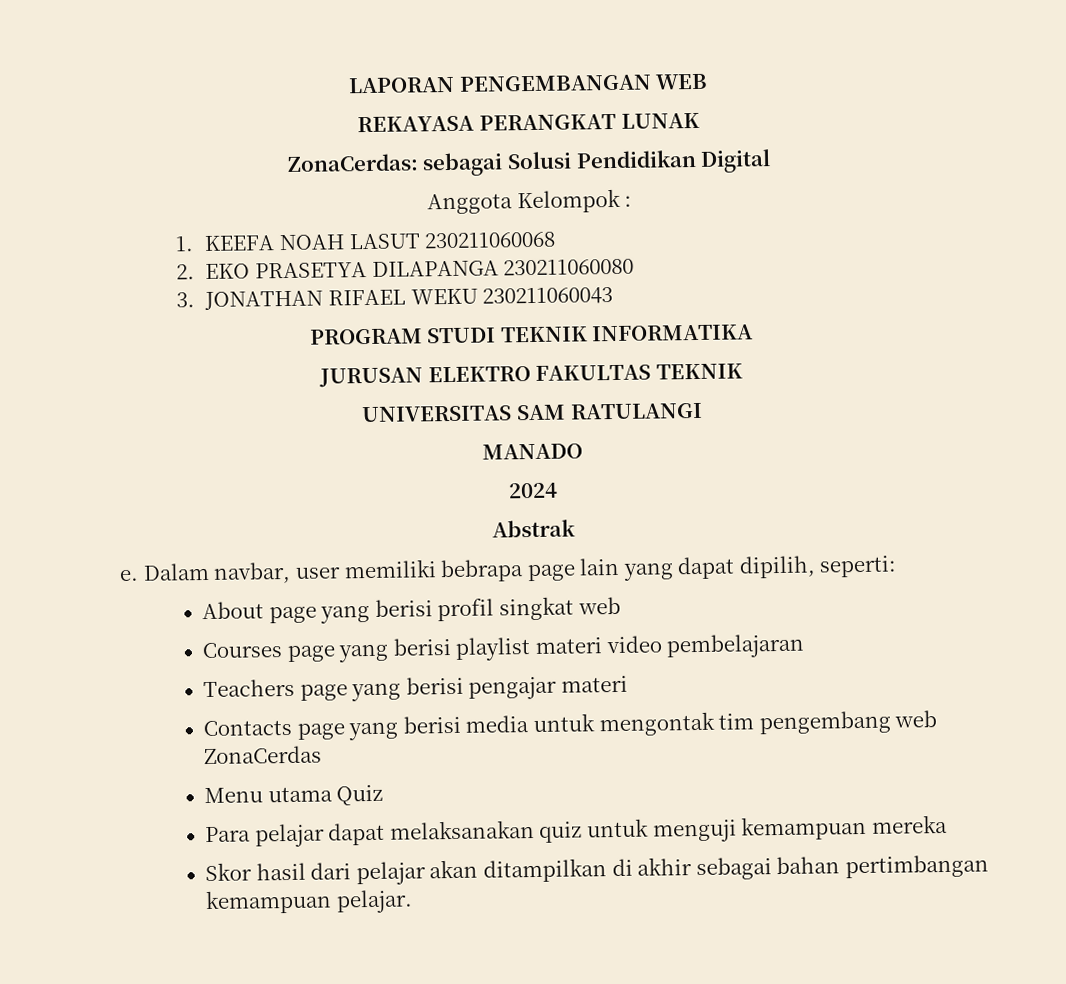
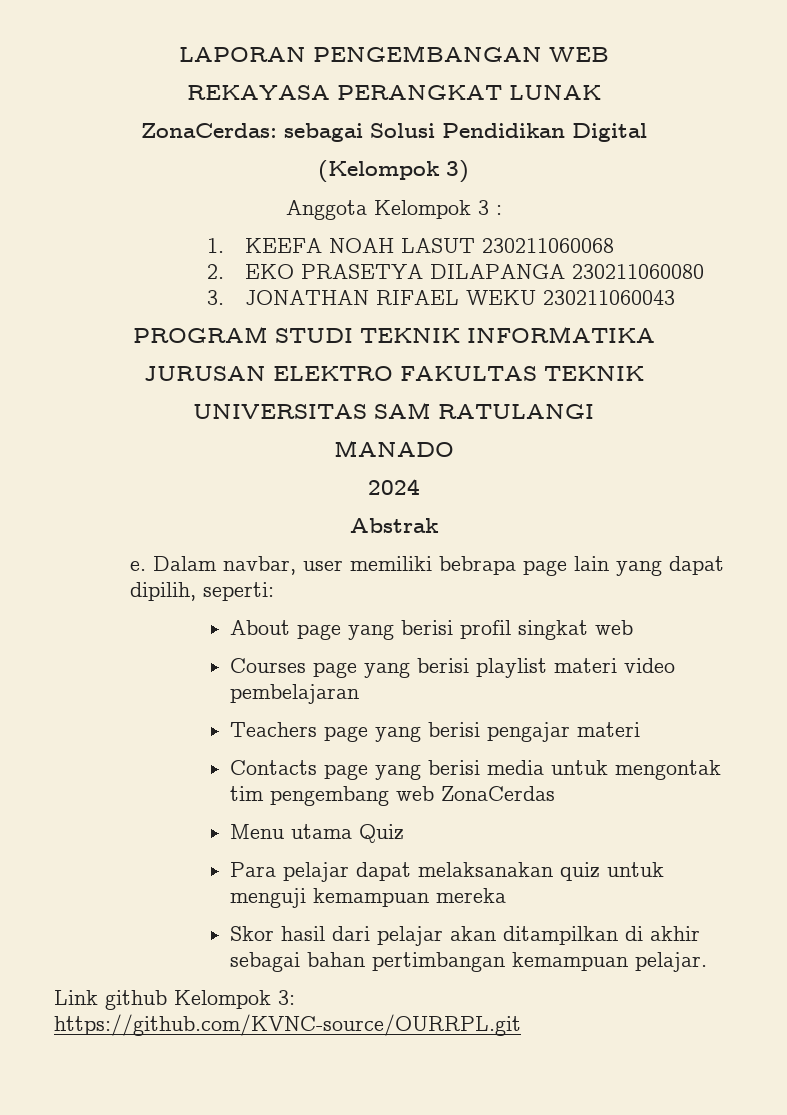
(772, 161) none -> [318,160,469,183] // (Kelompok 3)
(621, 201) none -> [477,200,489,215] 3
(413, 901) none -> [54,990,295,1010] [54,1014,521,1036] // Link github Kelompok 3: https://github.com/KVNC-source/OURRPL.git

